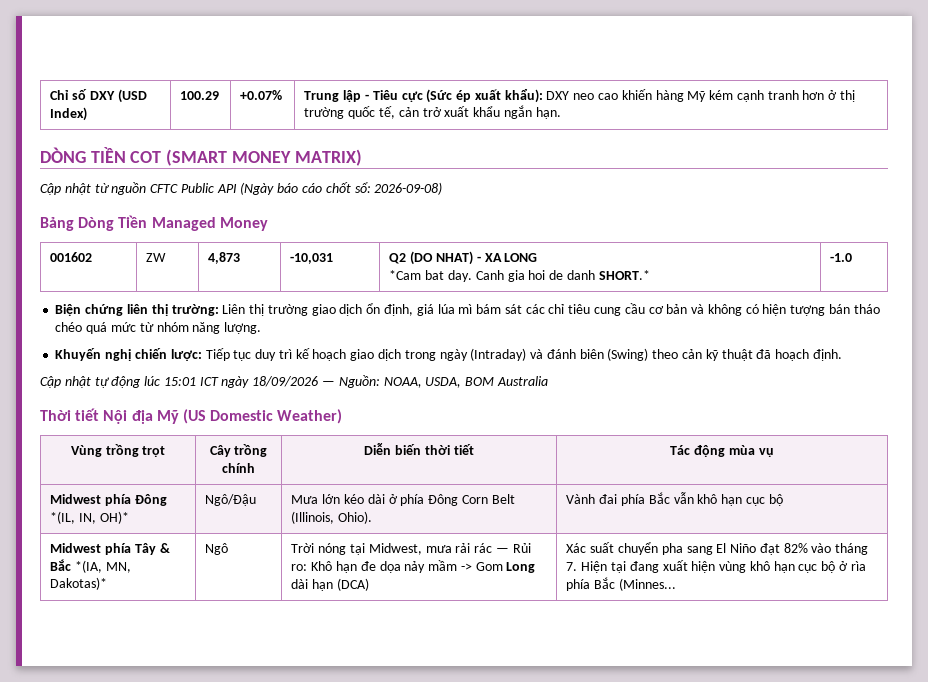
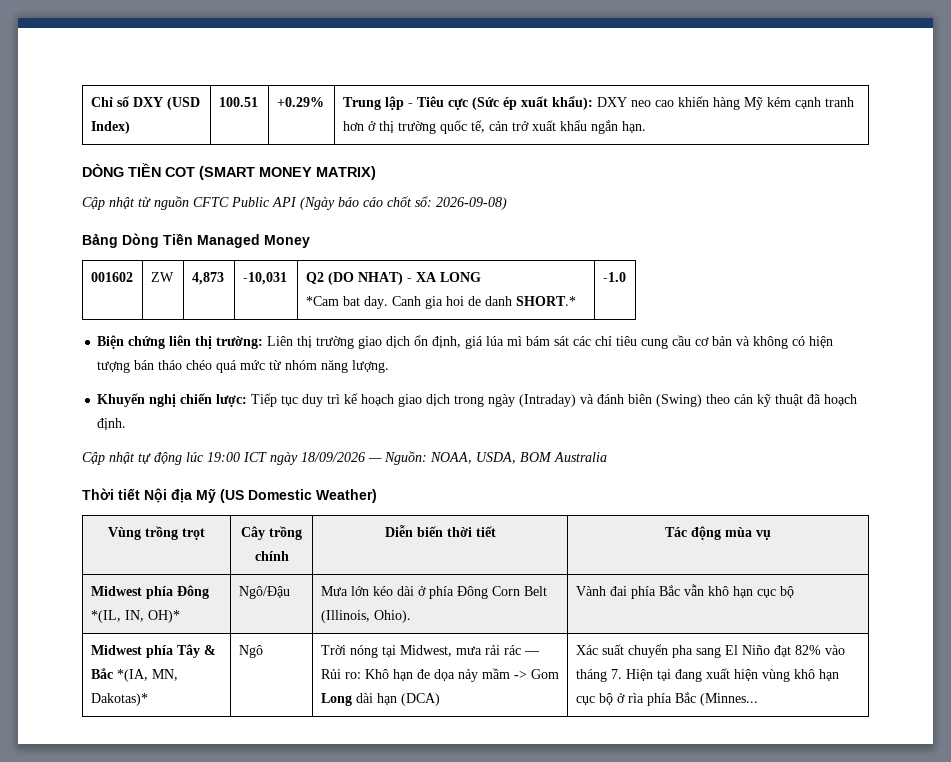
[180,91,220,100] [240,90,283,100] 100.29 | +0.07% -> [218,97,258,107] [276,97,324,107] 100.51 | +0.29%
[163,377,196,386] 15:01 -> [207,452,240,462] 19:00

